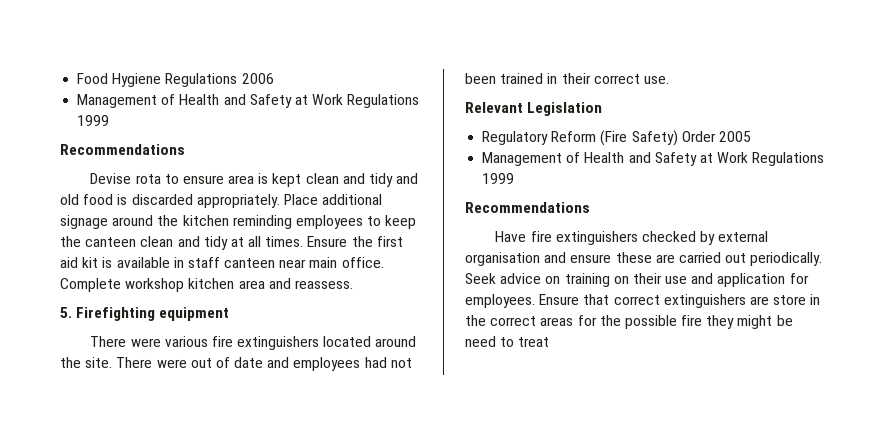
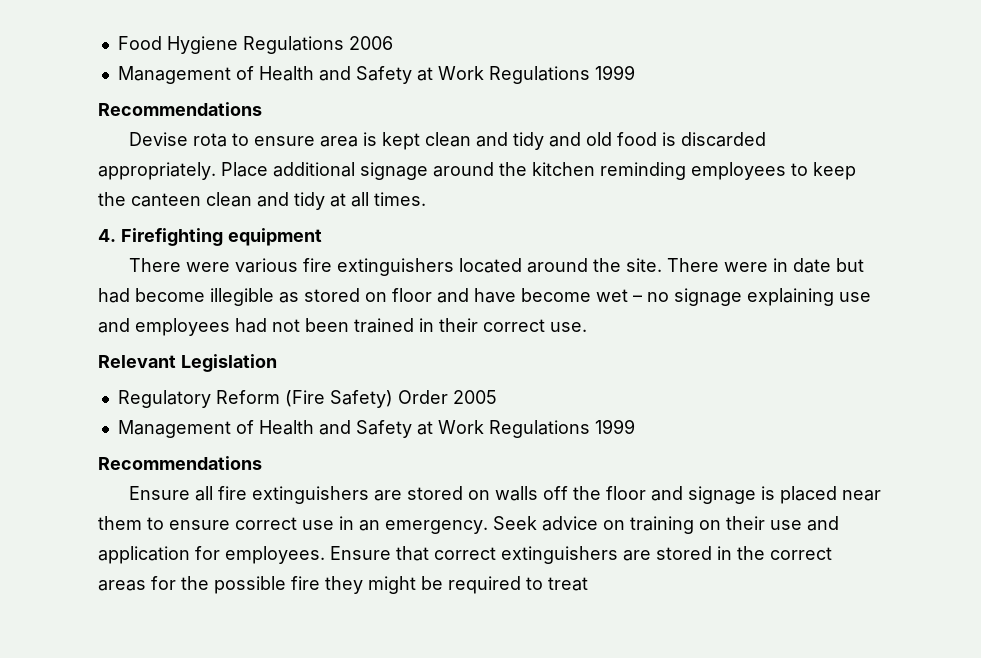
[307,236,403,247] [60,257,384,268] [60,278,353,292] [60,307,72,318] Ensure the first aid kit is available in staff canteen near main office. Complete workshop kitchen area and reassess. // 5. -> [98,229,116,242] // 4.
[190,357,264,368] out of date -> [773,258,865,273] [98,288,871,306] in date but had become illegible as stored on floor and have become wet – no signage explaining use
[495,231,769,245] [465,252,823,266] Have fire extinguishers checked by external organisation and ensure these are carried out periodically. -> [129,486,882,504] [98,516,488,534] Ensure all fire extinguishers are stored on walls off the floor and signage is placed near them to ensure correct use in an emergency.
[773,295,807,305] store -> [656,546,712,560] stored
[465,336,496,347] need -> [448,576,521,594] required

